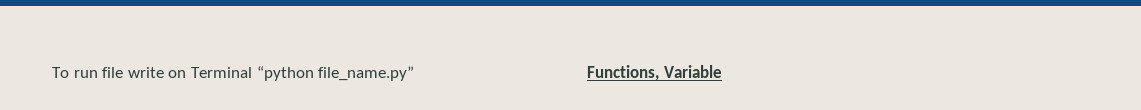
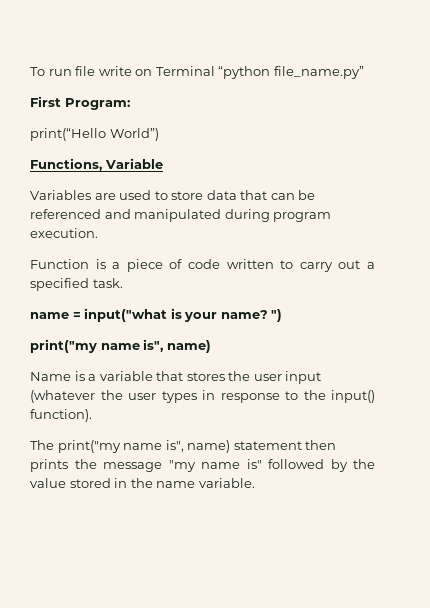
[587,65,722,81] Functions, Variable -> [30,96,130,110] [30,128,159,141] [30,158,163,171] [30,190,316,200] [30,209,332,222] [30,228,98,238] [30,259,375,272] [30,278,123,291] [30,308,283,322] [30,339,211,353] [30,371,322,384] [30,390,375,403] [30,409,92,422] [30,440,337,453] [30,459,375,472] [30,478,255,488] First Program: // print(“Hello World”) // Functions, Variable // Variables are used to store data that can be referenced and manipulated during program execution. // Function is a piece of code written to carry out a specified task. // name = input("what is your name? ") // print("my name is", name) // Name is a variable that stores the user input (whatever the user types in response to the input() function). // The print("my name is", name) statement then prints the message "my name is" followed by the value stored in the name variable.

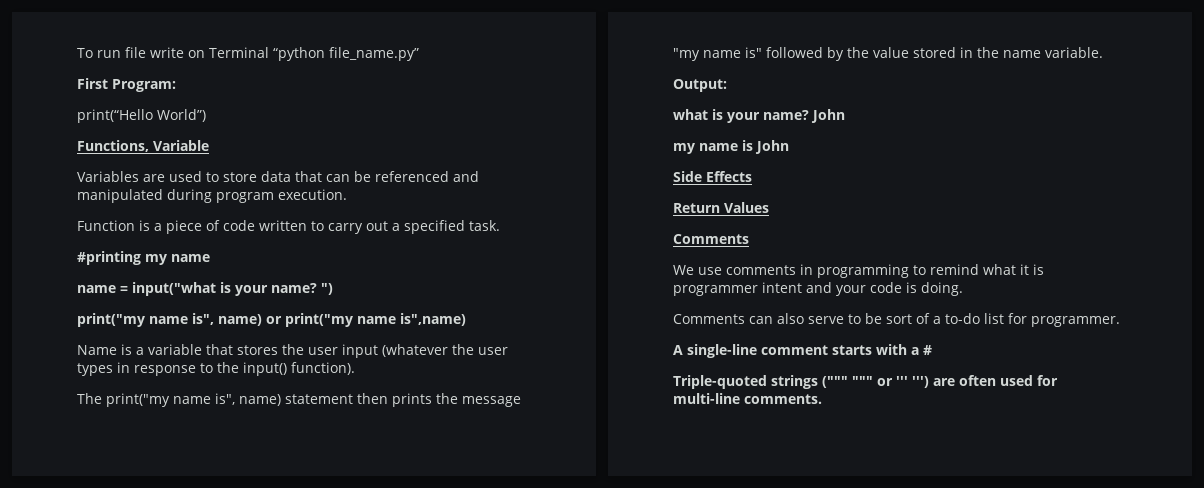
(123, 283) none -> [77,251,210,265] // #printing my name
(211, 346) none -> [266,313,466,327] or print("my name is",name)
(255, 483) none -> [673,79,727,92] [673,109,845,123] [673,140,789,154] [673,171,752,182] [673,202,769,213] [673,234,749,244] [673,264,1044,278] [673,282,963,296] [673,313,1120,327] [673,344,932,358] [673,375,1058,389] [673,393,822,404] // Output: // what is your name? John // my name is John // Side Effects // Return Values // Comments // We use comments in programming to remind what it is programmer intent and your code is doing. // Comments can also serve to be sort of a to-do list for programmer. // A single-line comment starts with a # // Triple-quoted strings (""" """ or ''' ''') are often used for multi-line comments.

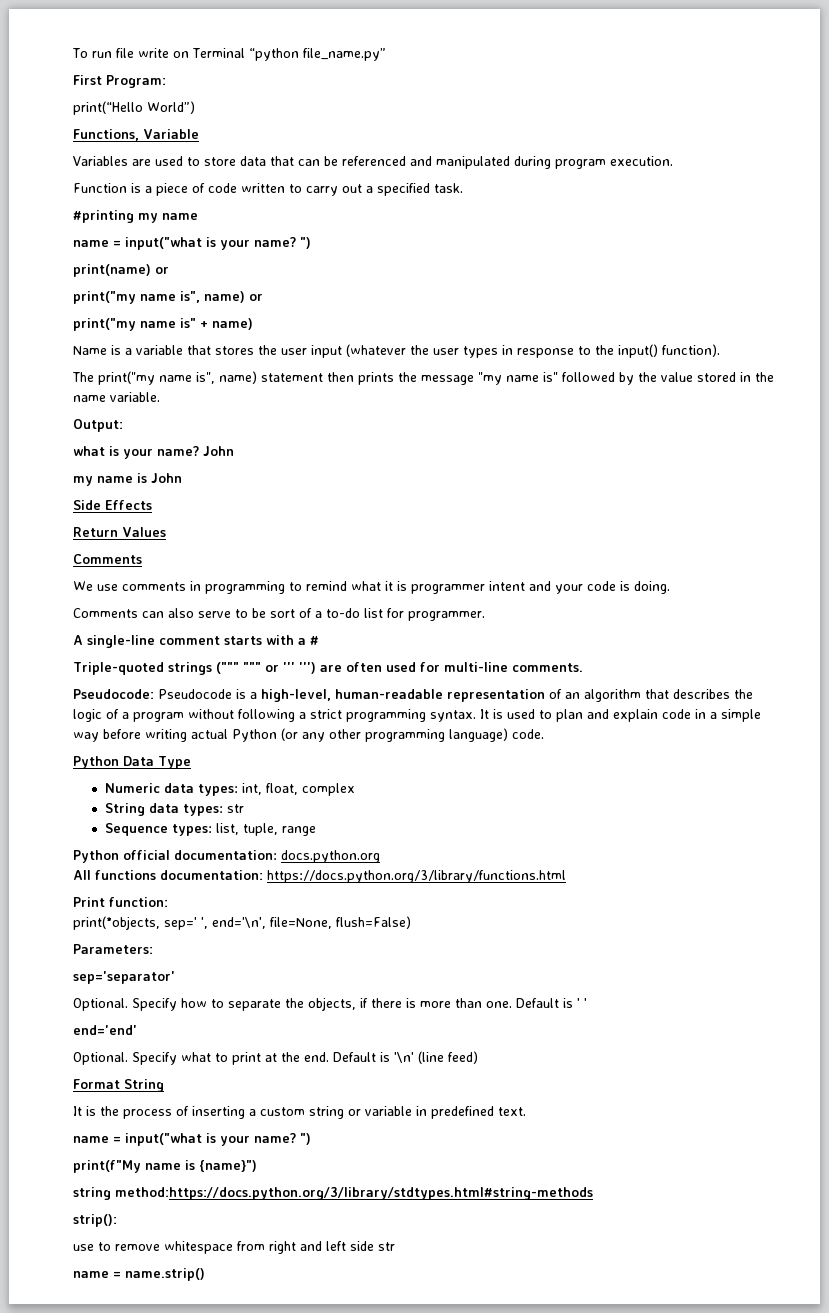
(333, 289) none -> [73,264,169,277] // print(name) or
[285,313,466,327] print("my name is",name) -> [73,318,253,331] // print("my name is" + name)
(822, 399) none -> [73,689,753,702] [73,709,761,722] [73,728,544,742] [73,756,191,769] [104,783,355,796] [104,803,244,816] [104,823,316,836] [73,850,380,863] [73,870,566,883] [73,897,168,907] [73,916,411,930] [73,944,153,954] [73,971,175,984] [73,997,587,1011] [73,1025,137,1035] [73,1051,478,1065] [73,1079,164,1092] [73,1106,526,1119] [73,1133,311,1146] [73,1160,257,1173] [73,1187,593,1200] [73,1214,117,1227] [73,1241,395,1254] [73,1268,205,1281] // Pseudocode: Pseudocode is a high-level, human-readable representation of an algorithm that describes the logic of a program without following a strict programming syntax. It is used to plan and explain code in a simple way before writing actual Python (or any other programming language) code. // Python Data Type // Numeric data types: int, float, complex // String data types: str // Sequence types: list, tuple, range // Python official documentation: docs.python.org // All functions documentation: https://docs.python.org/3/library/functions.html // Print function: // print(*objects, sep=' ', end='\n', file=None, flush=False) // Parameters: // sep='separator' // Optional. Specify how to separate the objects, if there is more than one. Default is ' ' // end='end' // Optional. Specify what to print at the end. Default is '\n' (line feed) // Format String // It is the process of inserting a custom string or variable in predefined text. // name = input("what is your name? ") // print(f"My name is {name}") // string method:https://docs.python.org/3/library/stdtypes.html#string-methods // strip(): // use to remove whitespace from right and left side str // name = name.strip()

